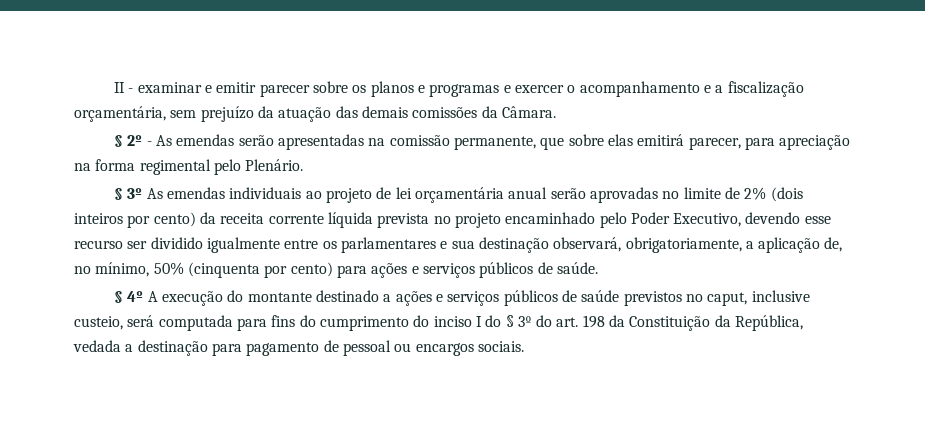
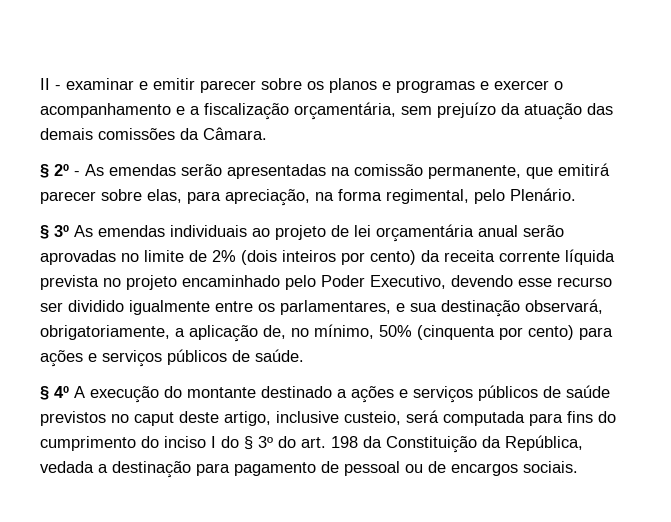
[568,134,851,150] sobre elas emitirá parecer, para apreciação -> [558,163,610,176] [40,189,310,206] emitirá parecer sobre elas, para apreciação,
[139,159,211,175] regimental -> [386,189,469,204] regimental,
[340,237,436,253] parlamentares -> [280,300,391,315] parlamentares,
[707,292,748,306] caput, -> [134,411,271,426] caput deste artigo,
(412, 347) none -> [428,461,446,473] de

